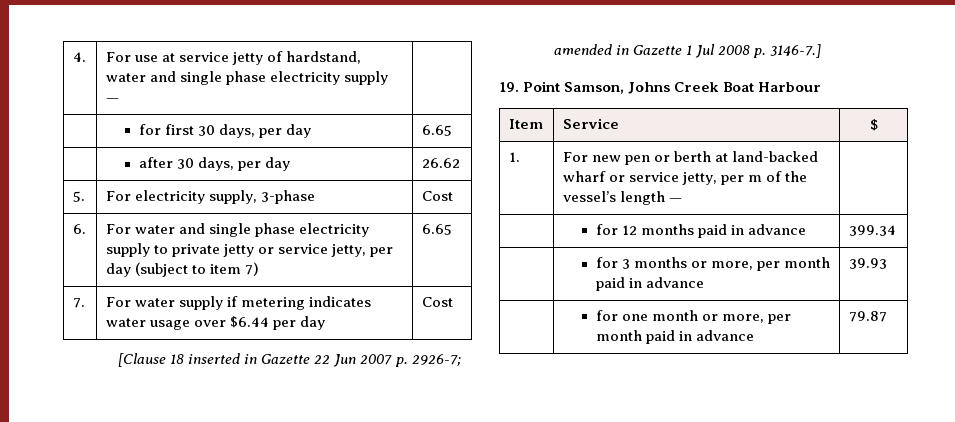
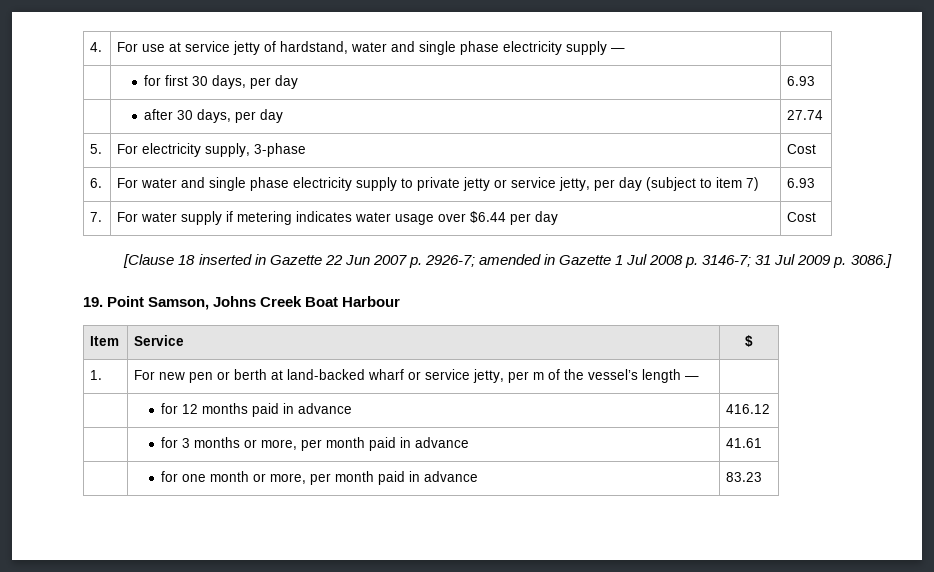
[421,125,452,136] 6.65 -> [787,76,816,86] 6.93
[421,158,460,168] 26.62 -> [787,110,824,120] 27.74
[421,224,452,235] 6.65 -> [787,178,816,188] 6.93
[770,44,822,58] 3146-7.] -> [702,254,892,268] 3146-7; 31 Jul 2009 p. 3086.]
[848,225,896,236] 399.34 -> [726,404,771,414] 416.12
[848,258,887,269] 39.93 -> [726,438,763,448] 41.61
[848,311,887,322] 79.87 -> [726,472,763,482] 83.23

